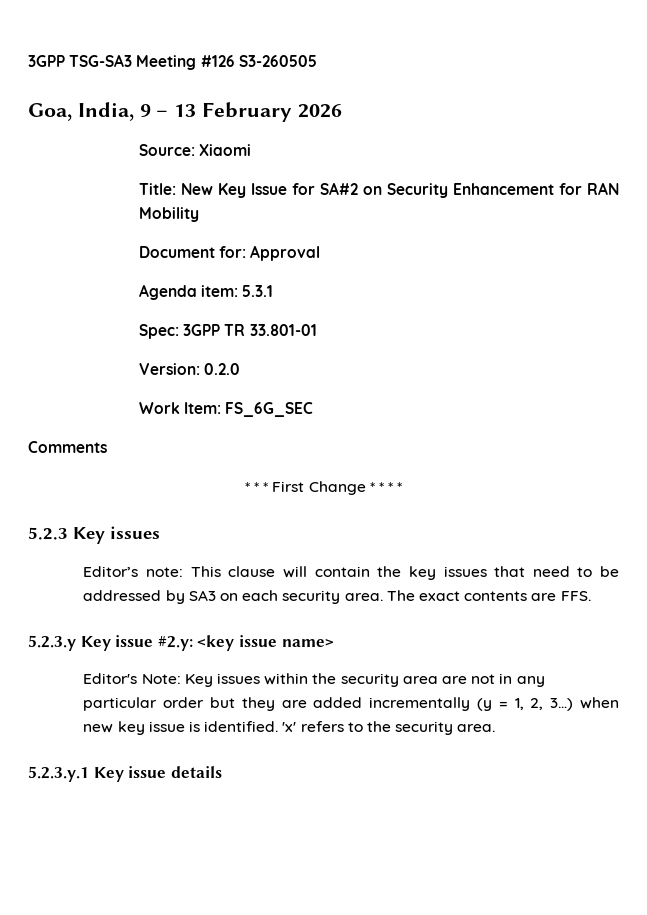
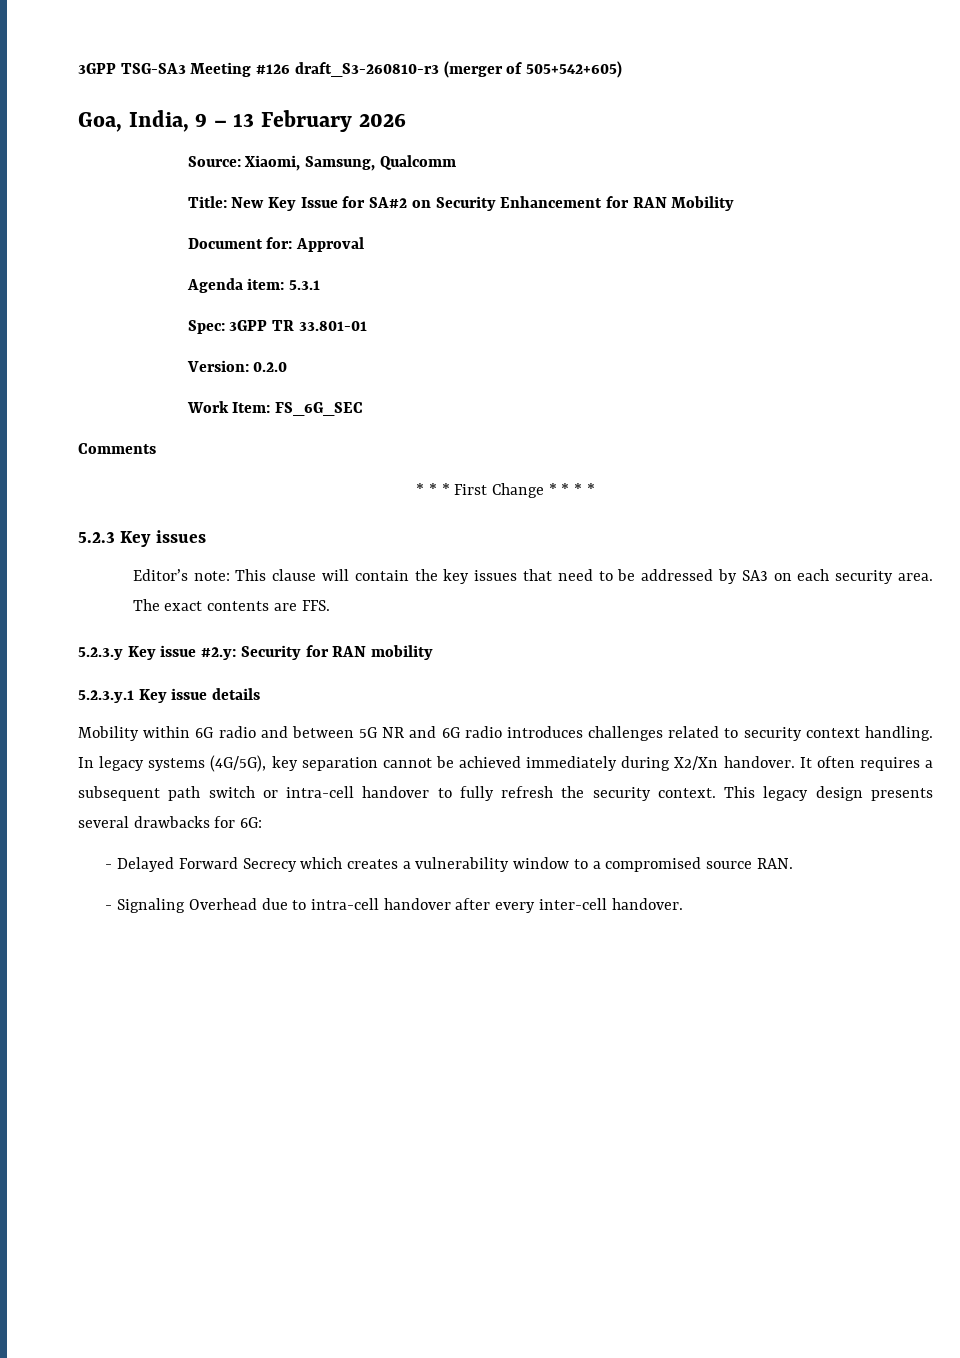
[238,55,317,67] S3-260505 -> [294,61,623,78] draft_S3-260810-r3 (merger of 505+542+605)
[199,144,252,156] Xiaomi -> [244,155,456,171] Xiaomi, Samsung, Qualcomm
[197,635,334,651] [83,673,545,687] [83,697,619,711] [83,721,496,735] [28,766,222,782] <key issue name> // Editor's Note: Key issues within the security area are not in any particular order but they are added incrementally (y = 1, 2, 3…) when new key issue is identified. 'x' refers to the security area. // 5.2.3.y.1 Key issue details -> [240,645,434,660] [78,688,261,703] [78,726,933,741] [78,755,933,772] [78,786,933,801] [78,816,263,828] [105,857,793,872] [105,898,683,913] Security for RAN mobility // 5.2.3.y.1 Key issue details // Mobility within 6G radio and between 5G NR and 6G radio introduces challenges related to security context handling. In legacy systems (4G/5G), key separation cannot be achieved immediately during X2/Xn handover. It often requires a subsequent path switch or intra-cell handover to fully refresh the security context. This legacy design presents several drawbacks for 6G: // - Delayed Forward Secrecy which creates a vulnerability window to a compromised source RAN. // - Signaling Overhead due to intra-cell handover after every inter-cell handover.

